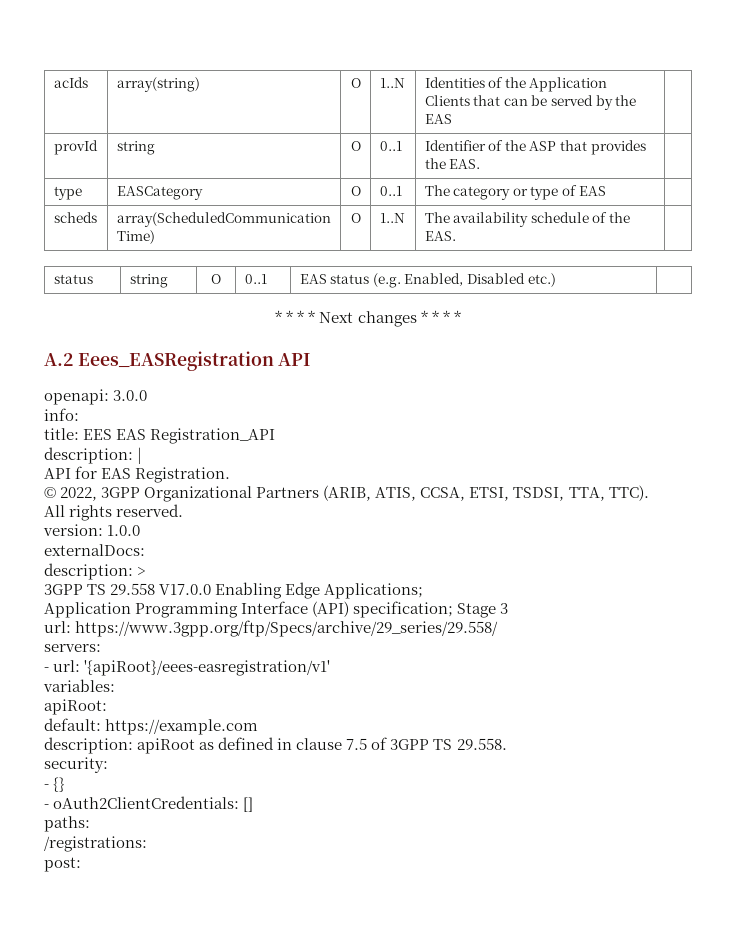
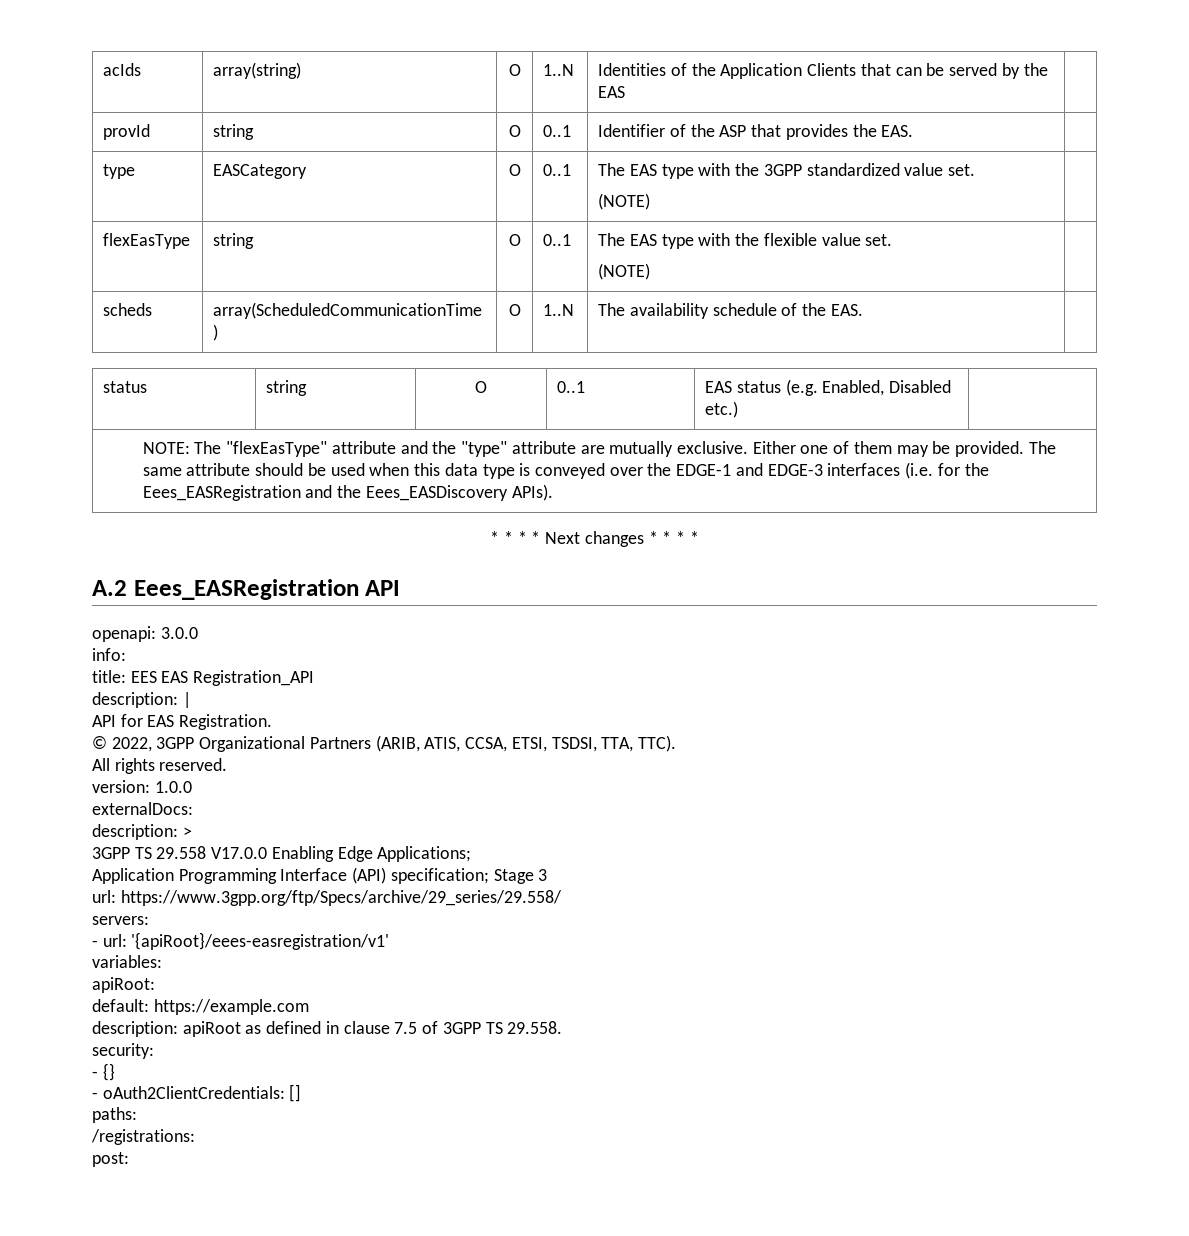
[453,185,606,200] category or type of EAS -> [630,163,976,179] [598,193,651,210] [103,233,191,249] [213,233,255,249] [508,234,521,246] [543,234,572,246] [598,233,893,249] [598,263,651,280] EAS type with the 3GPP standardized value set. // (NOTE) | // flexEasType | string | O | 0..1 | The EAS type with the flexible value set. // (NOTE)
(556, 280) none -> [142,441,1056,457] [142,462,989,479] [142,484,553,501] // NOTE: The "flexEasType" attribute and the "type" attribute are mutually exclusive. Either one of them may be provided. The same attribute should be used when this data type is conveyed over the EDGE-1 and EDGE-3 interfaces (i.e. for the Eees_EASRegistration and the Eees_EASDiscovery APIs).

